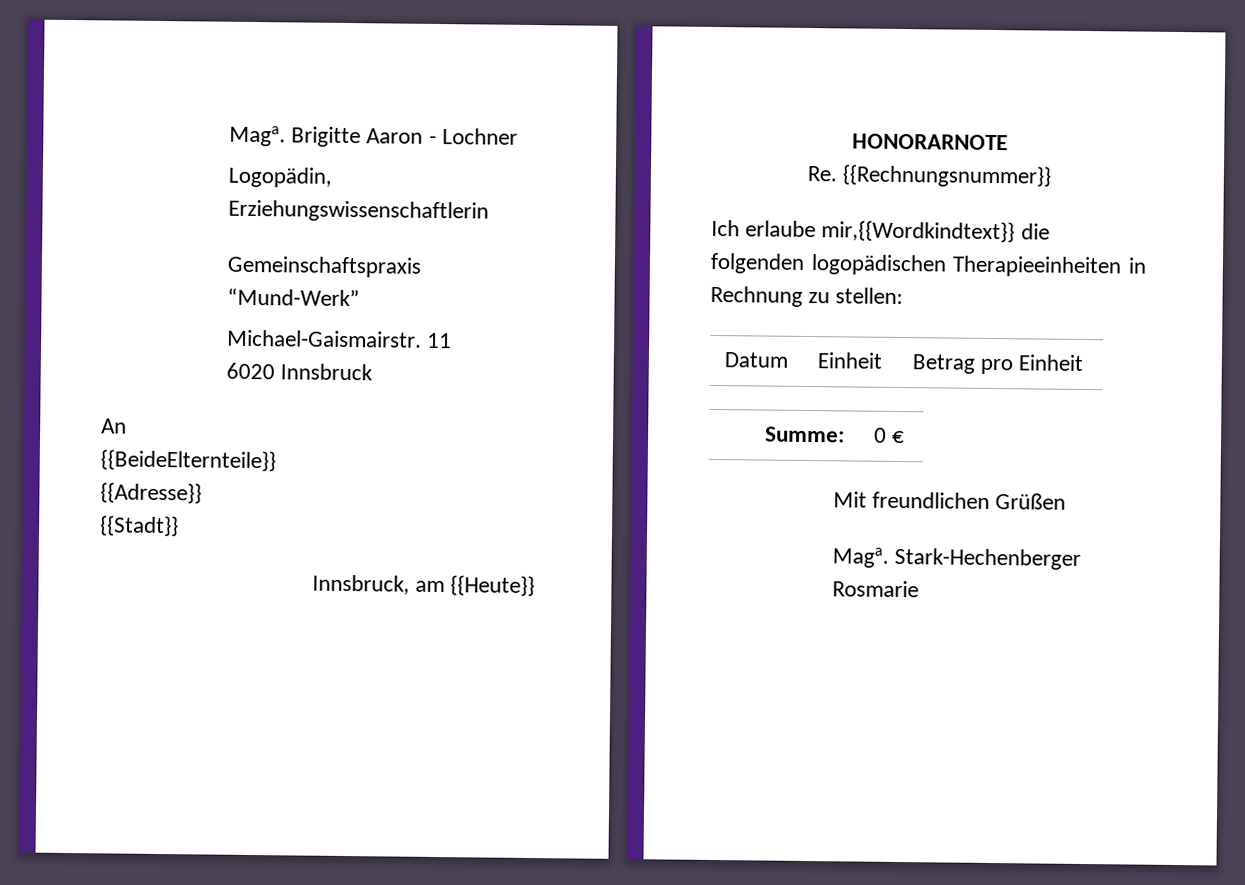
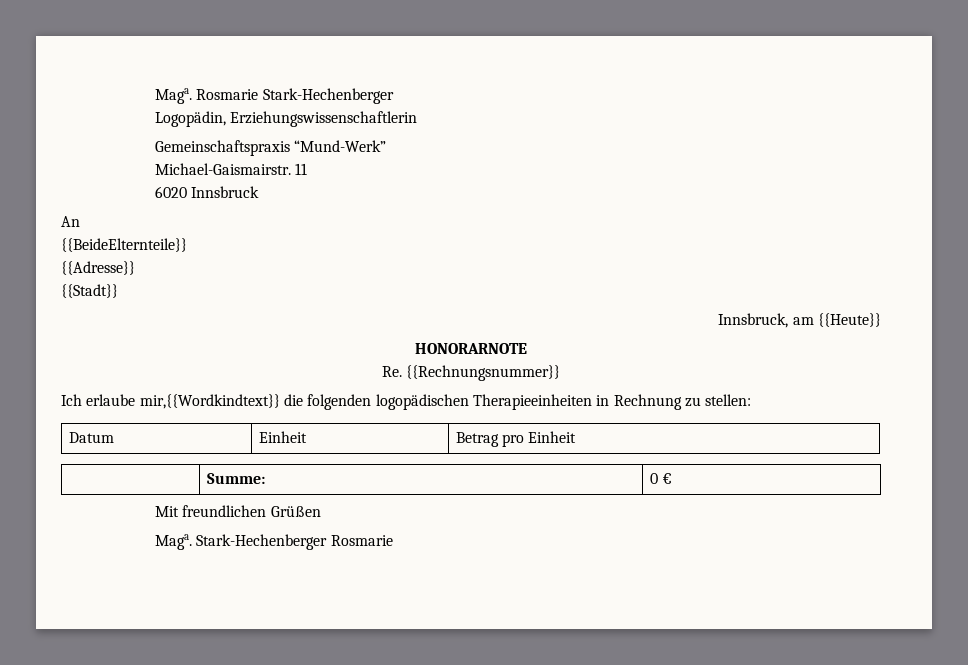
[228,125,518,148] Maga. Brigitte Aaron - Lochner -> [154,88,394,104] Maga. Rosmarie Stark-Hechenberger

